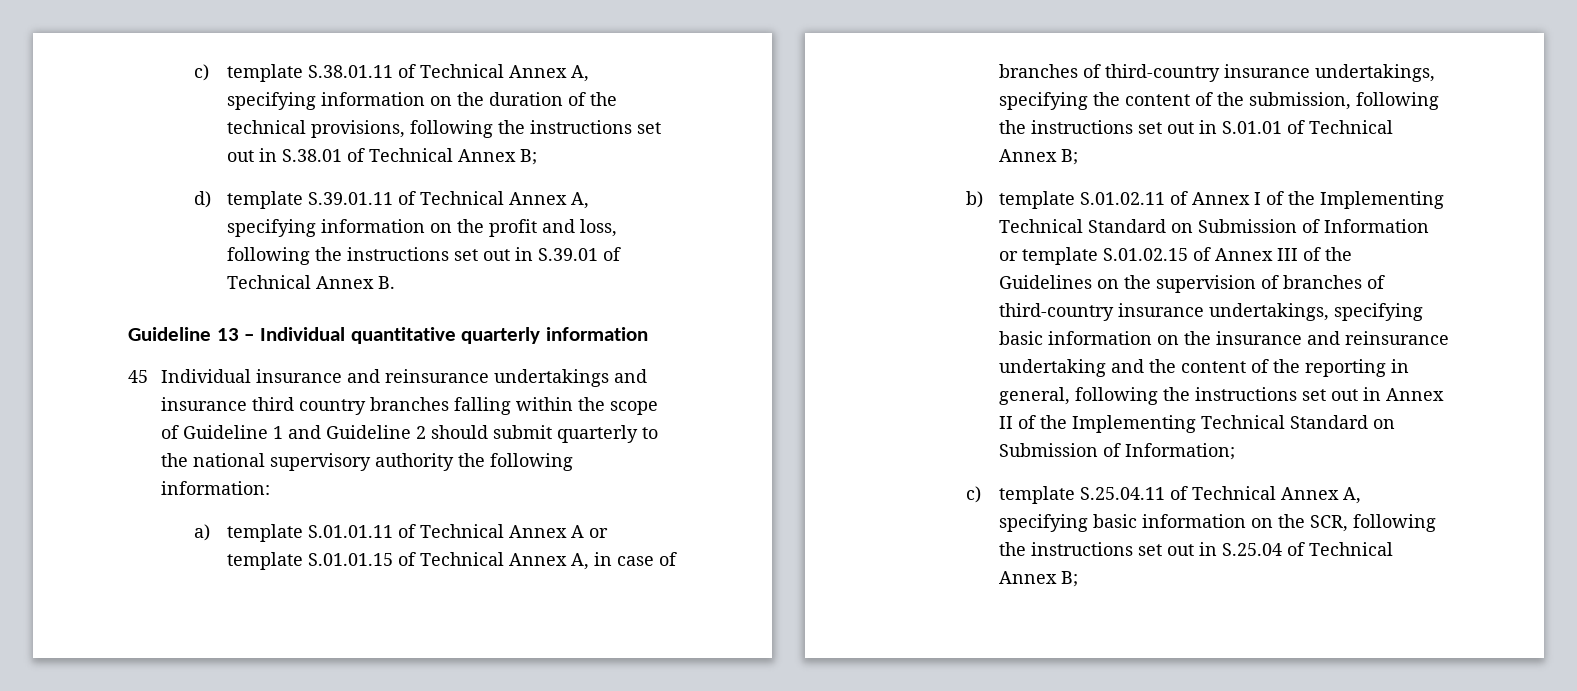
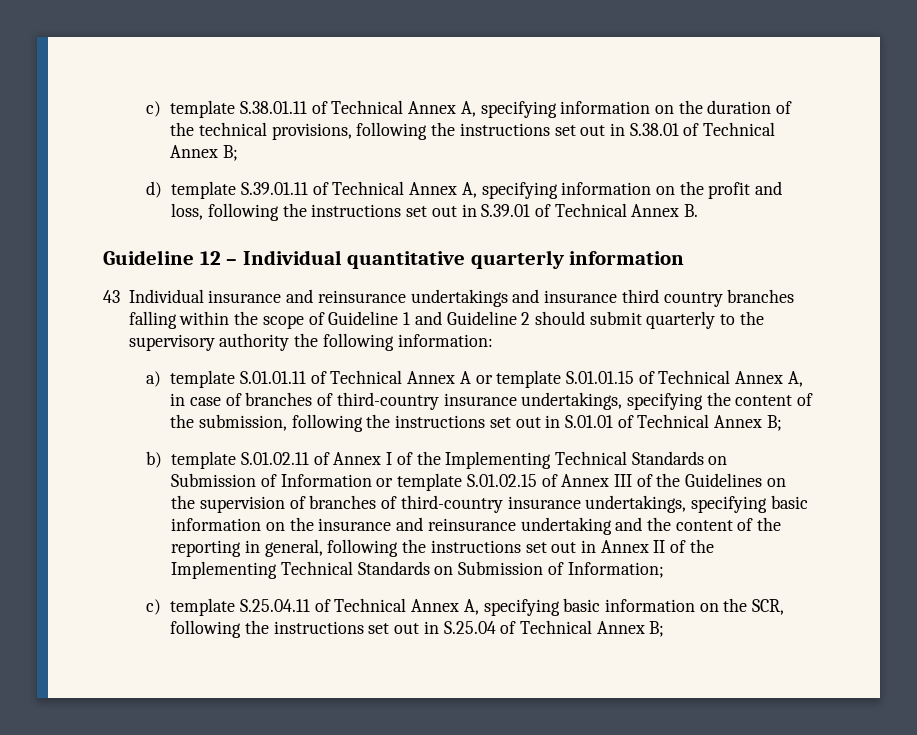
[216,328,239,341] 13 -> [199,251,221,265] 12
[128,370,148,383] 45 -> [103,290,120,303] 43
[192,453,265,467] national -> (764, 318) none
[1087,219,1166,233] Standard -> [631,451,704,465] Standards
[1289,415,1368,429] Standard -> [357,561,430,575] Standards

